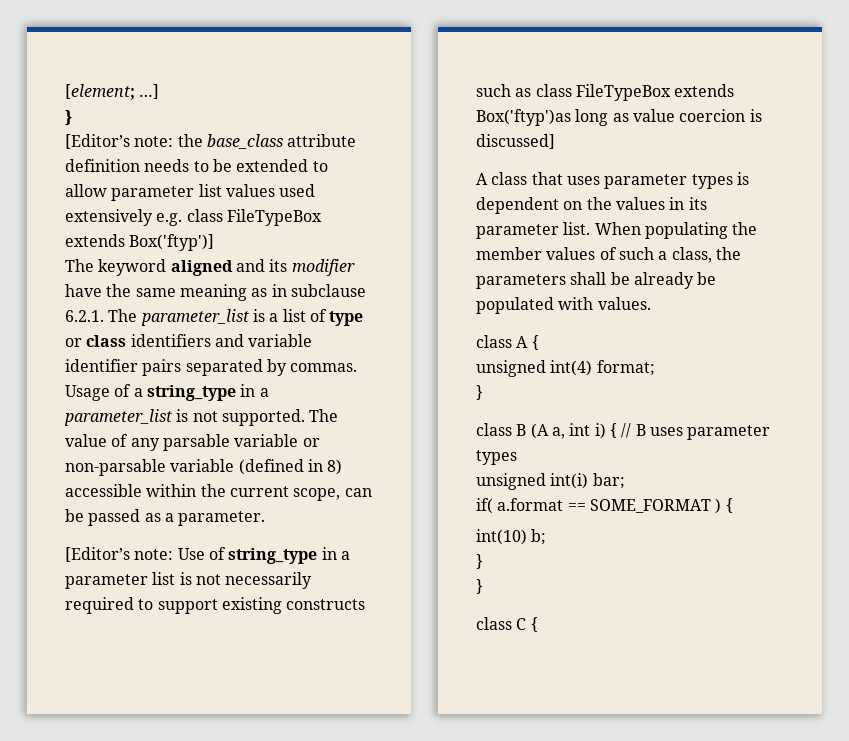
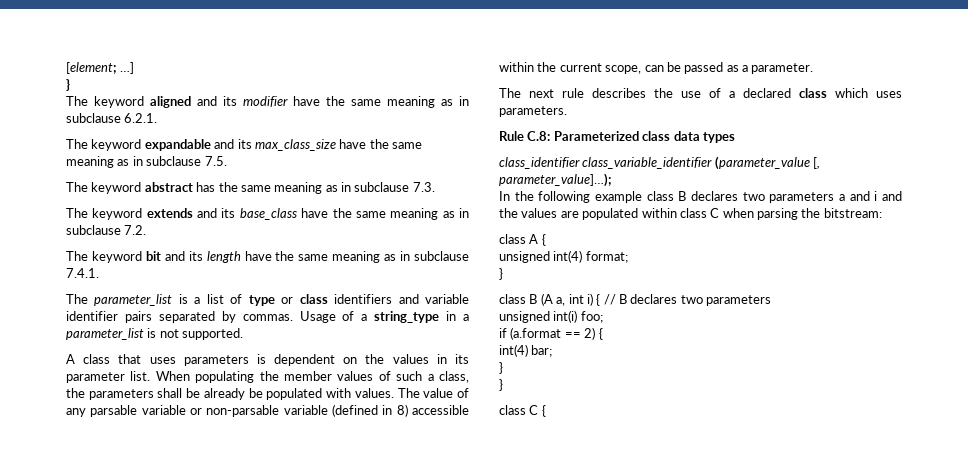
[65,134,357,149] [65,159,328,172] [65,184,316,201] [65,209,322,226] [65,234,215,251] // [Editor’s note: the base_class attribute definition needs to be extended to allow parameter list values used extensively e.g. class FileTypeBox extends Box('ftyp')] -> (70, 85) none
(104, 316) none -> [66,139,422,151] [66,156,227,168] [66,182,435,194] [66,208,470,220] [66,225,147,235] [66,251,470,263] [66,268,99,278] // The keyword expandable and its max_class_size have the same meaning as in subclause 7.5. // The keyword abstract has the same meaning as in subclause 7.3. // The keyword extends and its base_class have the same meaning as in subclause 7.2. // The keyword bit and its length have the same meaning as in subclause 7.4.1. //
[309,409,339,422] [65,434,320,451] [65,459,343,476] [65,484,372,501] [65,509,266,526] [65,547,350,564] [65,572,313,589] [65,597,366,614] [476,84,735,101] [476,109,762,126] [476,134,555,149] The value of any parsable variable or non-parsable variable (defined in 8) accessible within the current scope, can be passed as a parameter. // [Editor’s note: Use of string_type in a parameter list is not necessarily required to support existing constructs such as class FileTypeBox extends Box('ftyp')as long as value coercion is discussed] -> (244, 334) none
[604,174,733,189] parameter types -> [183,355,249,366] parameters
(651, 303) none -> [397,388,470,398] [66,404,469,417] [499,62,814,74] [499,88,902,98] [499,106,567,117] [499,131,735,143] [499,156,821,170] [499,173,612,187] [499,191,902,203] [499,208,882,220] The value of any parsable variable or non-parsable variable (defined in 8) accessible within the current scope, can be passed as a parameter. // The next rule describes the use of a declared class which uses parameters. // Rule C.8: Parameterized class data types // class_identifier class_variable_identifier (parameter_value [, parameter_value]…); // In the following example class B declares two parameters a and i and the values are populated within class C when parsing the bitstream:
[649,425,771,440] [476,450,517,465] uses parameter types -> [630,294,772,306] declares two parameters
[592,473,625,489] [476,498,733,514] [476,529,547,545] bar; // if( a.format == SOME_FORMAT ) { // int(10) b; -> [580,311,603,323] [499,327,603,340] [499,344,553,357] foo; // if (a.format == 2) { // int(4) bar;

